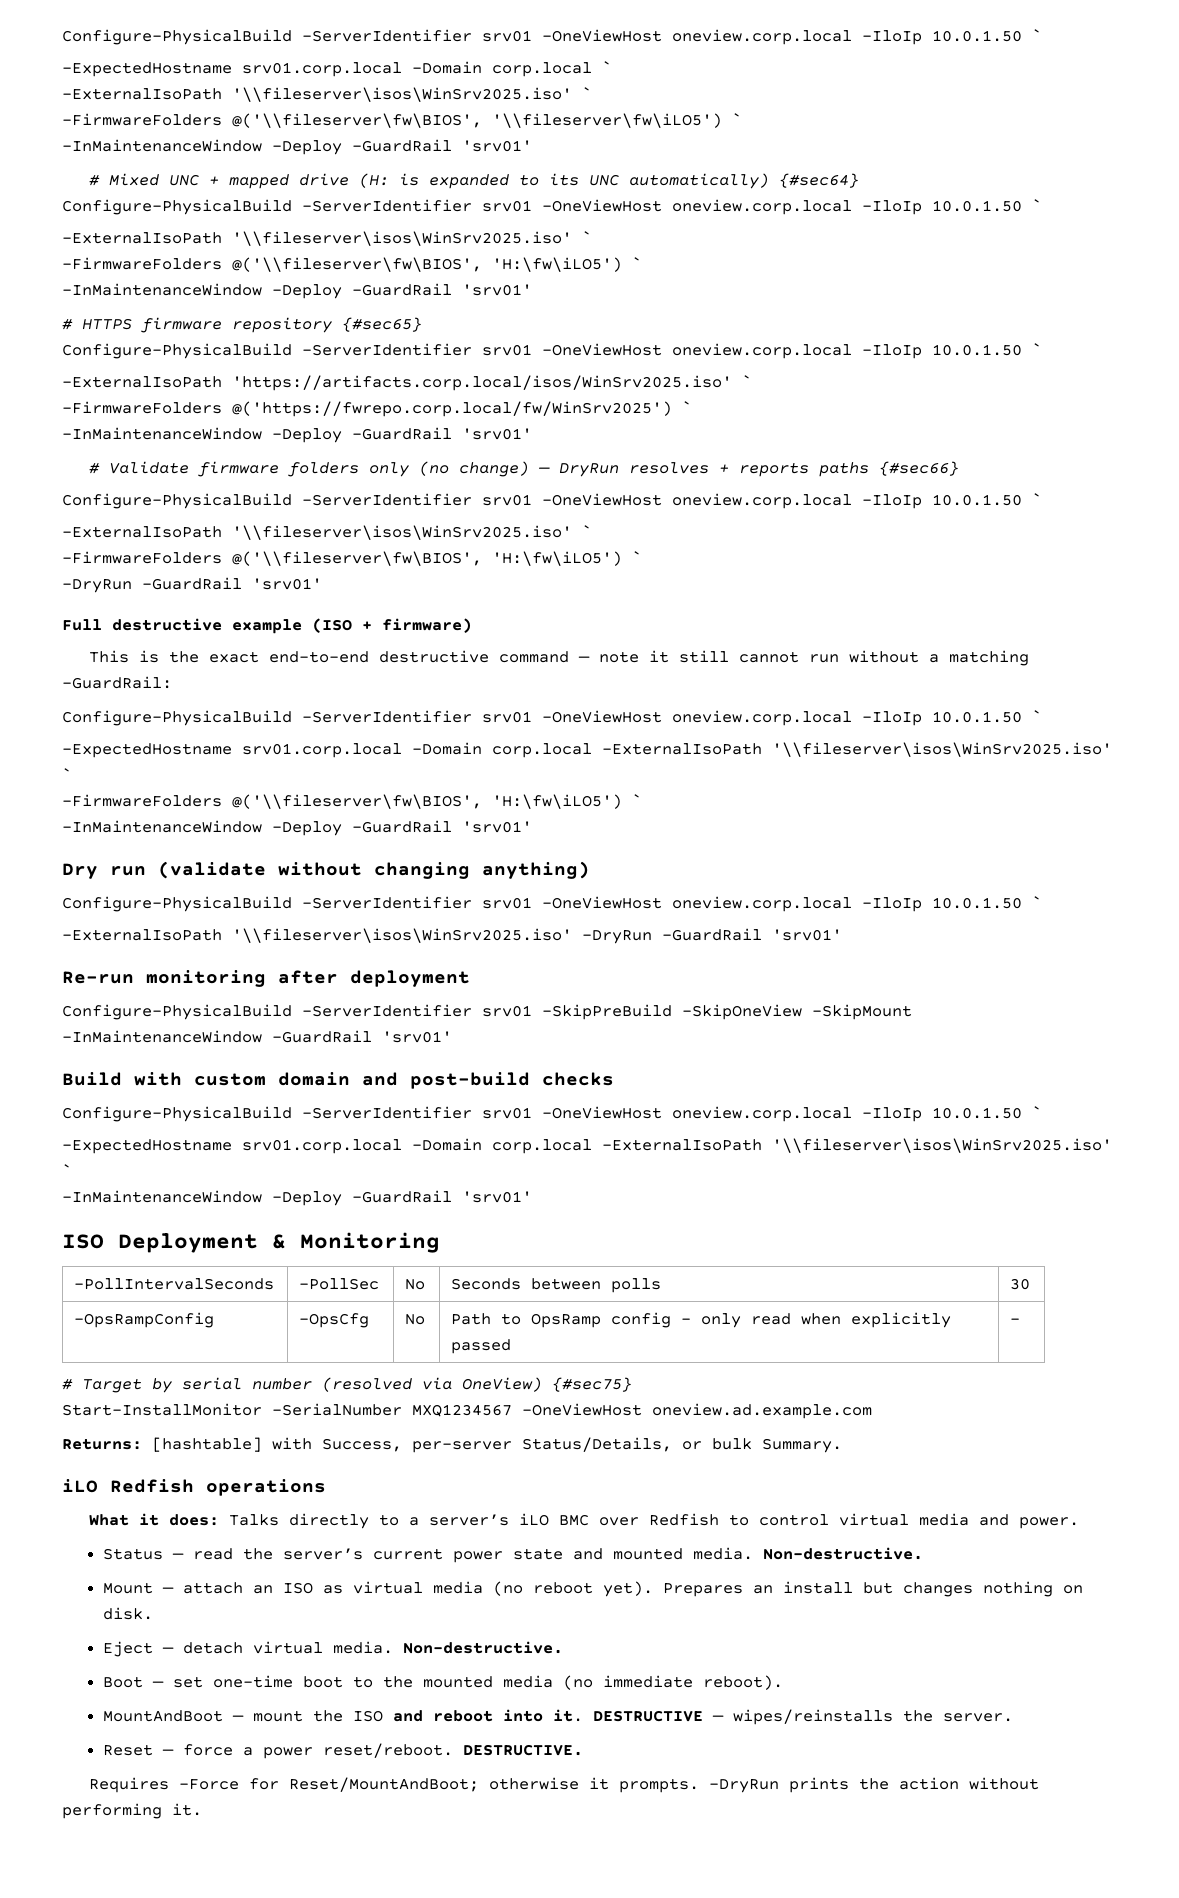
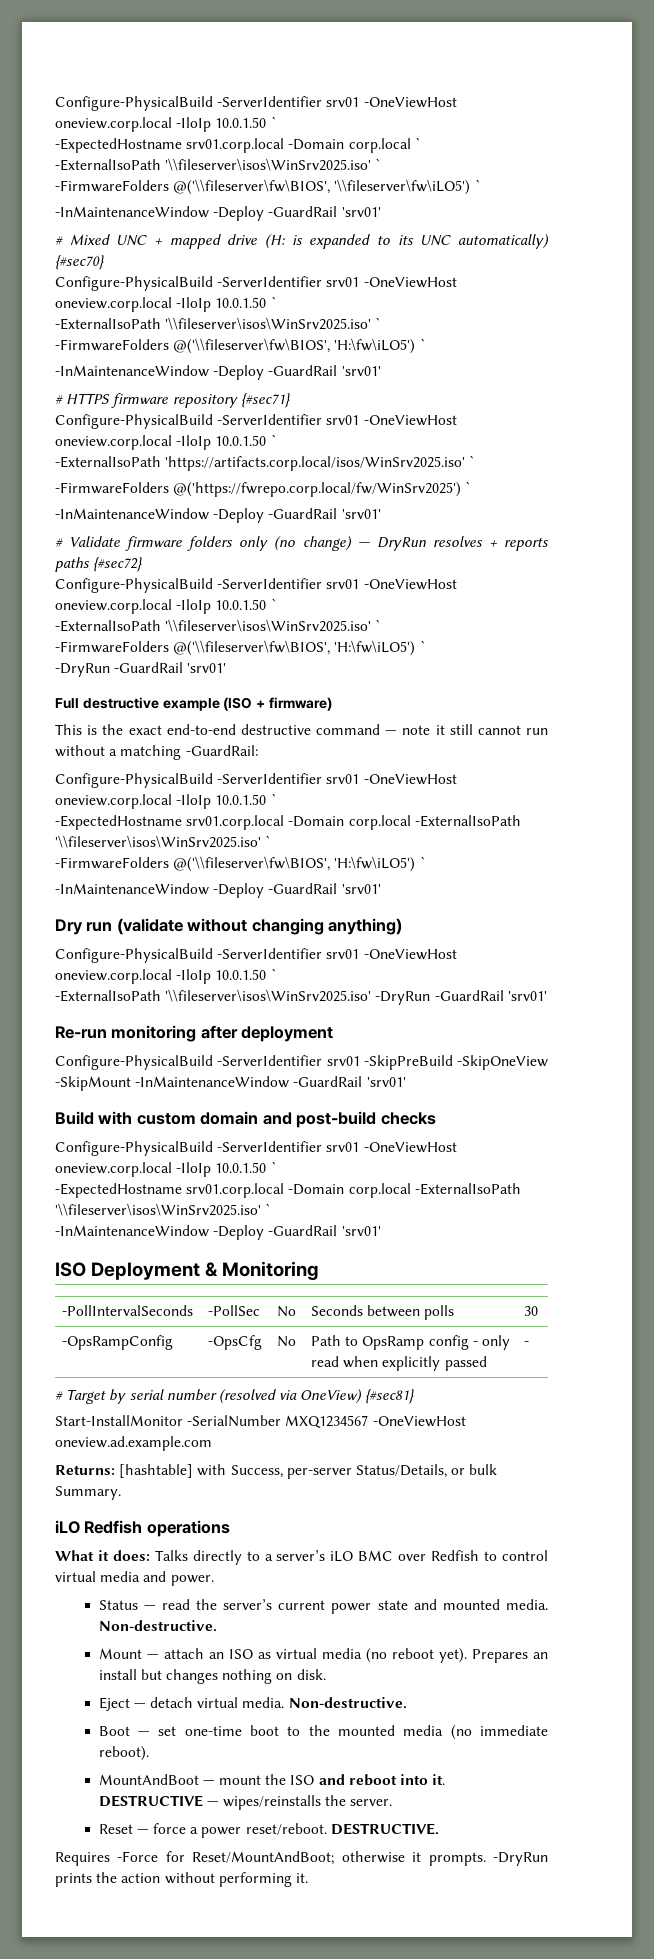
[779,173,860,188] {#sec64} -> [55,255,104,270] {#sec70}
[342,317,422,332] {#sec65} -> [240,393,290,408] {#sec71}
[879,461,960,476] {#sec66} -> [93,557,143,572] {#sec72}
[552,1377,632,1392] {#sec75} -> [365,1389,415,1404] {#sec81}

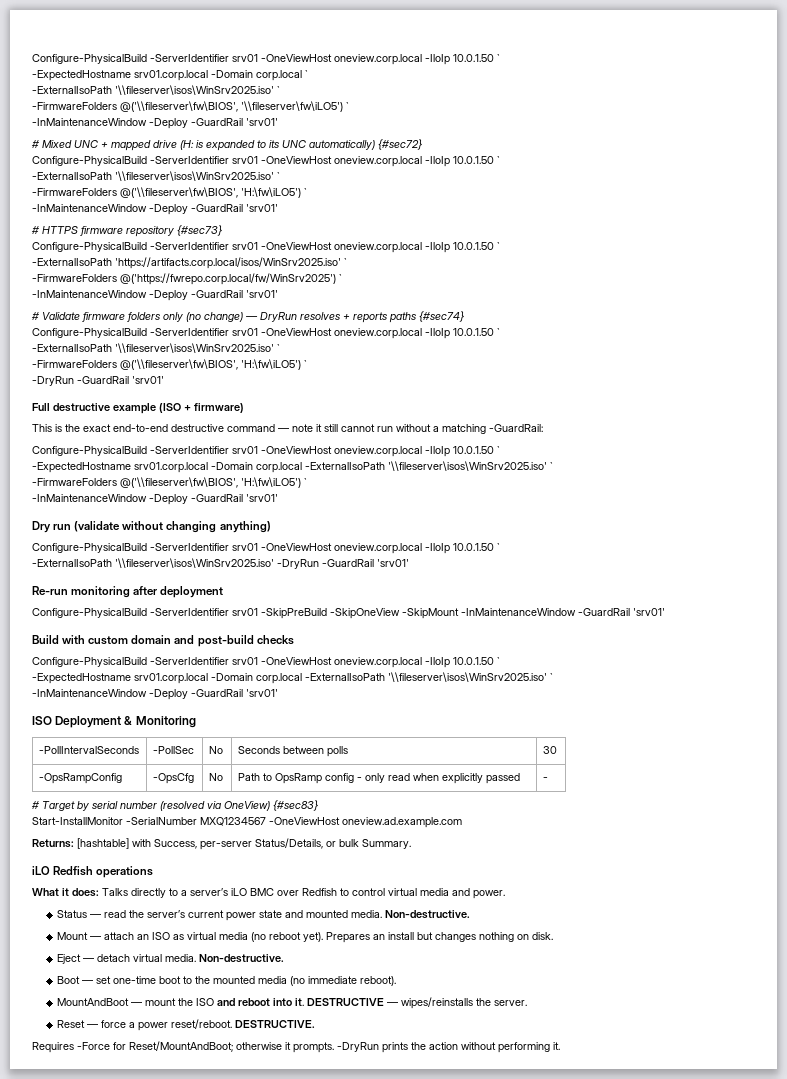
[55,255,104,270] {#sec70} -> [378,139,422,150] {#sec72}
[240,393,290,408] {#sec71} -> [177,225,222,236] {#sec73}
[93,557,143,572] {#sec72} -> [419,311,464,322] {#sec74}
[365,1389,415,1404] {#sec81} -> [273,800,318,811] {#sec83}

